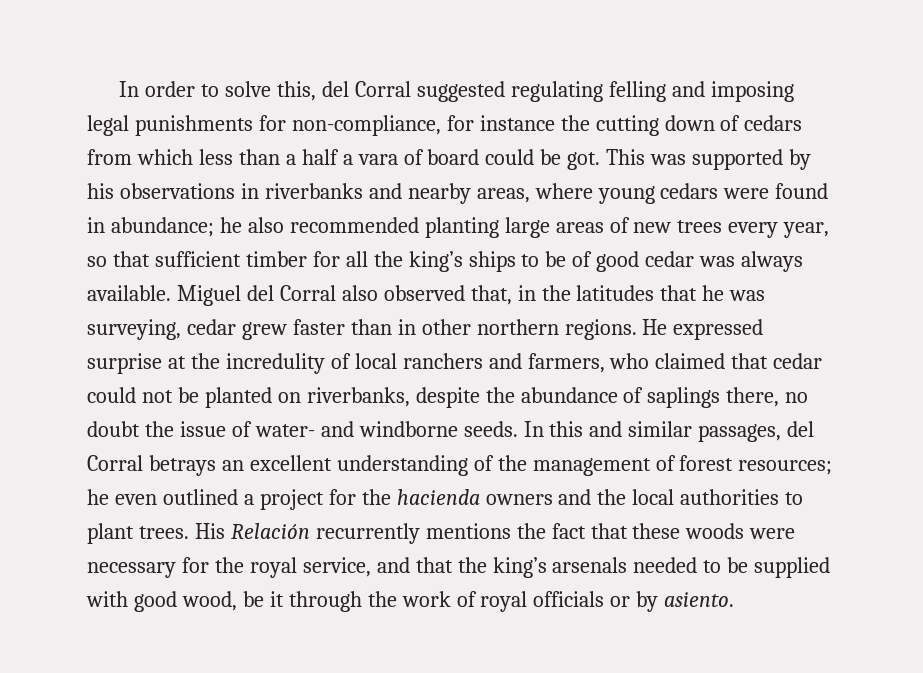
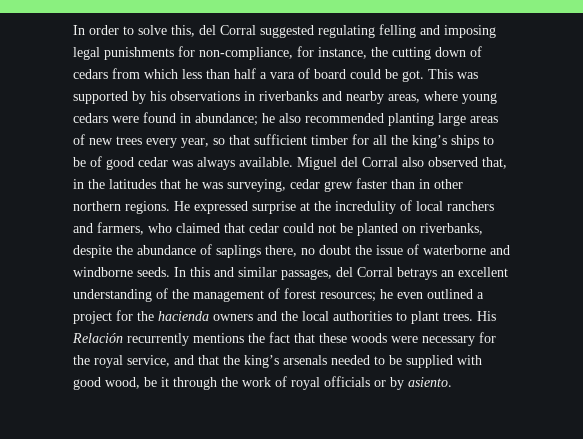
[479,115,555,131] instance -> [318,47,367,59] instance,
[285,154,296,165] a -> (230, 74) none
[254,424,315,437] water- -> [423,245,486,255] waterborne

